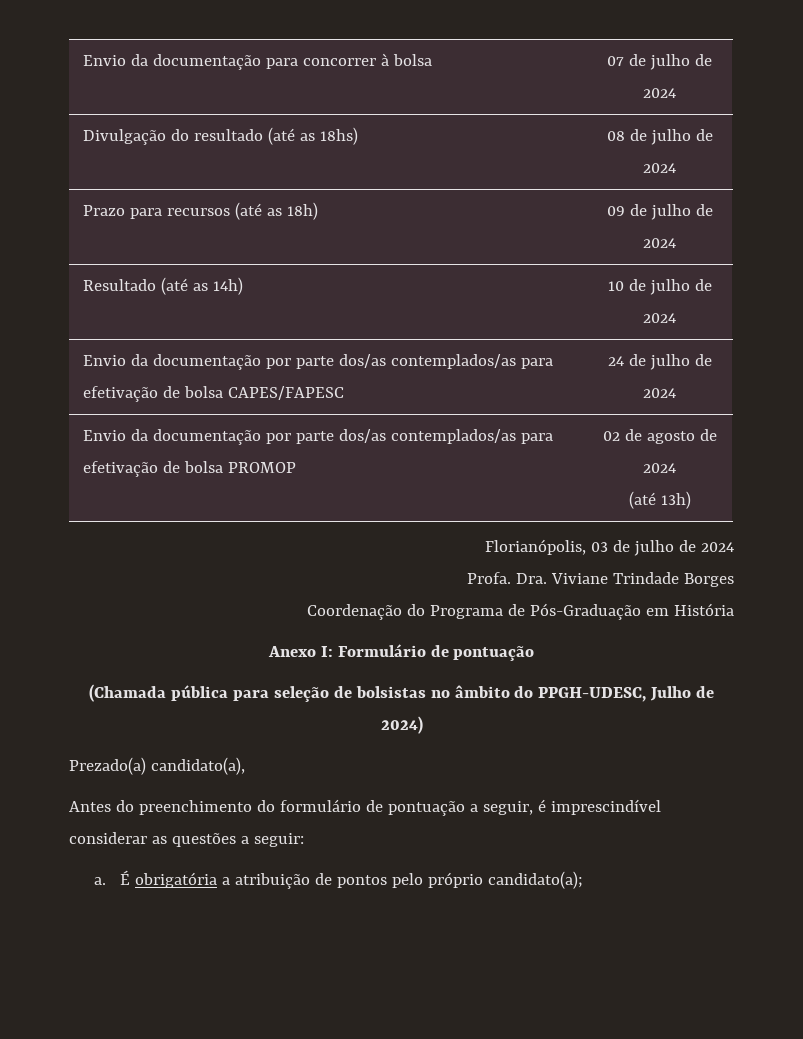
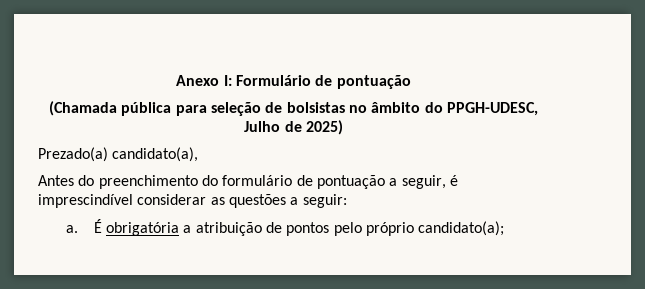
[82,53,432,70] [607,54,712,70] [643,88,676,98] [82,127,358,145] [606,129,713,145] [643,163,676,173] [82,202,318,220] [606,204,713,220] [643,238,676,248] [82,277,243,295] [607,279,712,295] [643,313,676,323] [82,354,553,370] [82,386,344,402] [607,354,712,370] [643,388,676,398] [82,429,553,445] [82,461,296,477] [602,429,717,444] [643,463,676,473] [628,491,691,509] [485,539,734,556] [467,572,734,587] [307,603,734,620] Envio da documentação para concorrer à bolsa | 07 de julho de 2024 // Divulgação do resultado (até as 18hs) | 08 de julho de 2024 // Prazo para recursos (até as 18h) | 09 de julho de 2024 // Resultado (até as 14h) | 10 de julho de 2024 // Envio da documentação por parte dos/as contemplados/as para efetivação de bolsa CAPES/FAPESC | 24 de julho de 2024 // Envio da documentação por parte dos/as contemplados/as para efetivação de bolsa PROMOP | 02 de agosto de 2024 // (até 13h) // Florianópolis, 03 de julho de 2024 // Profa. Dra. Viviane Trindade Borges // Coordenação do Programa de Pós-Graduação em História // -> (176, 80) none
[380,716,423,734] 2024) -> [305,120,343,135] 2025)

